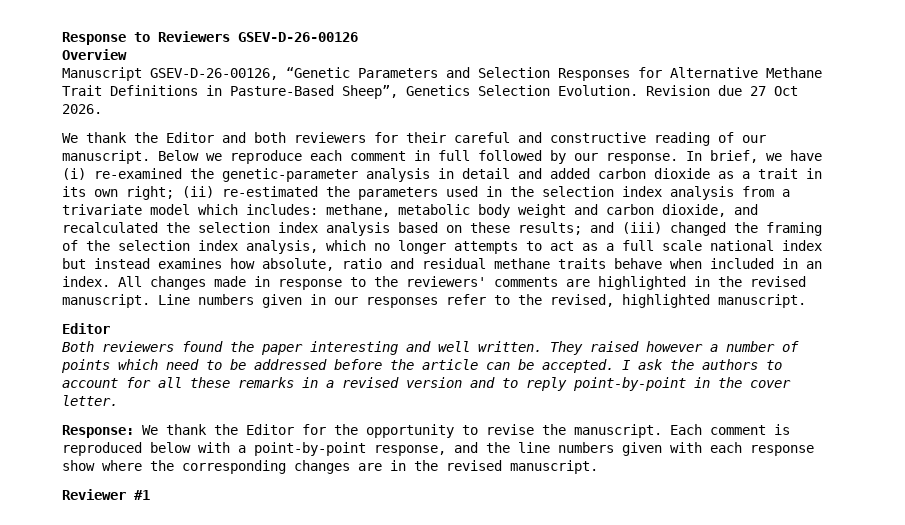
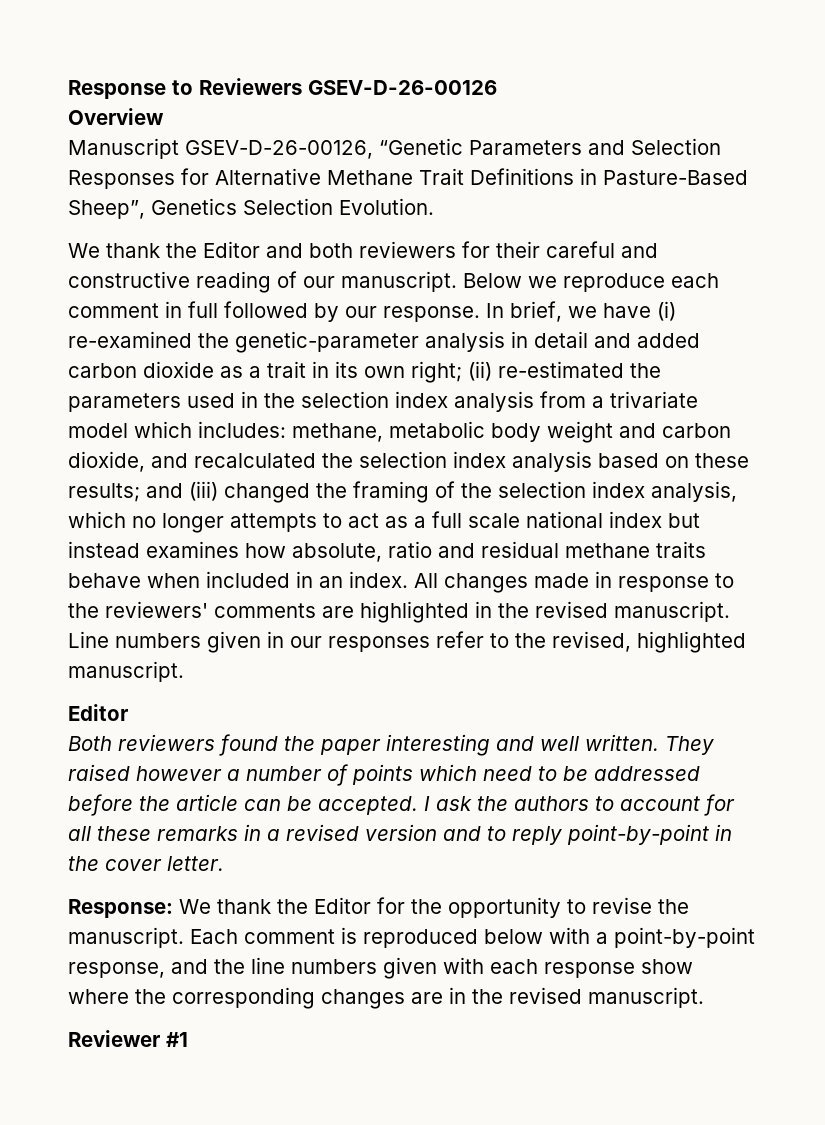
[646,85,798,96] [62,104,102,114] Revision due 27 Oct 2026. -> (434, 206) none

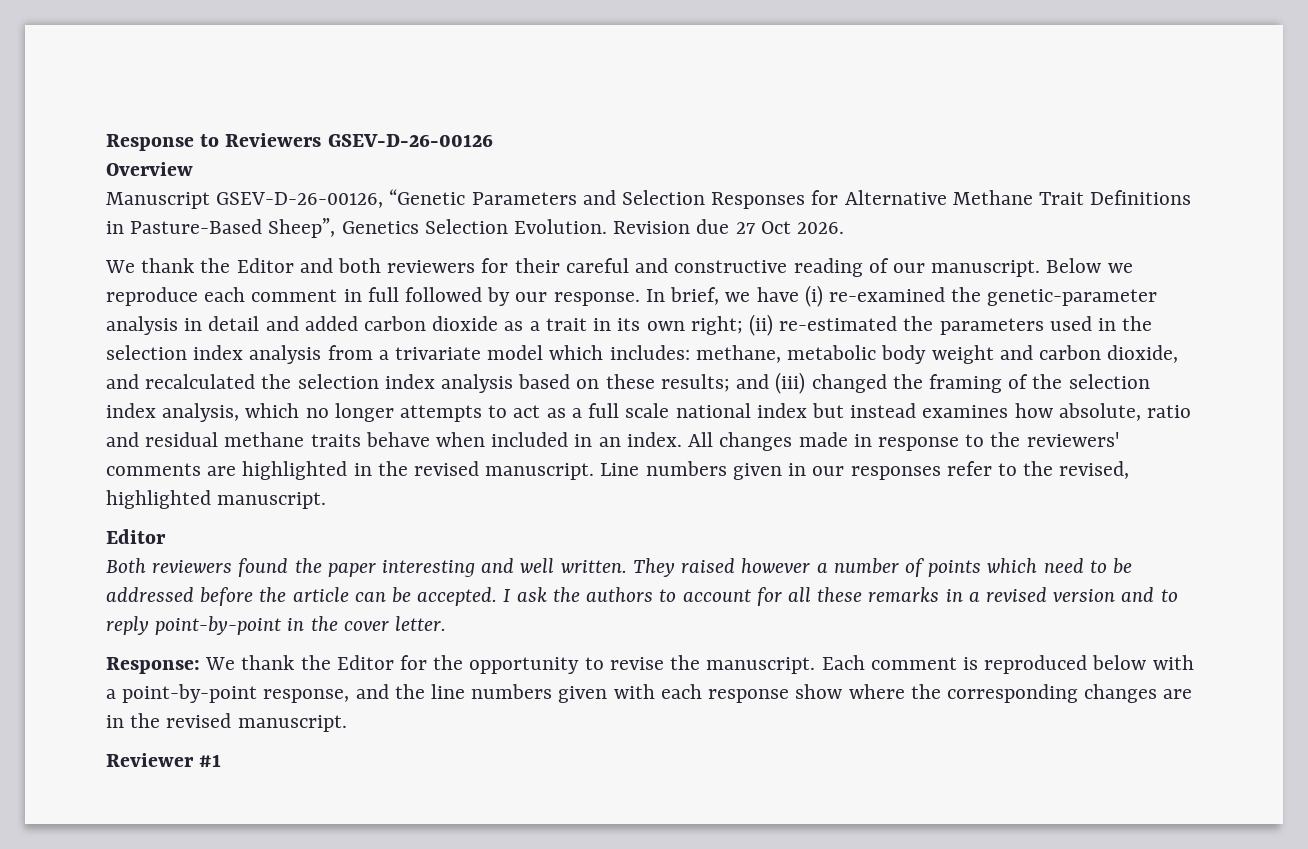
(434, 206) none -> [613,219,845,234] Revision due 27 Oct 2026.

